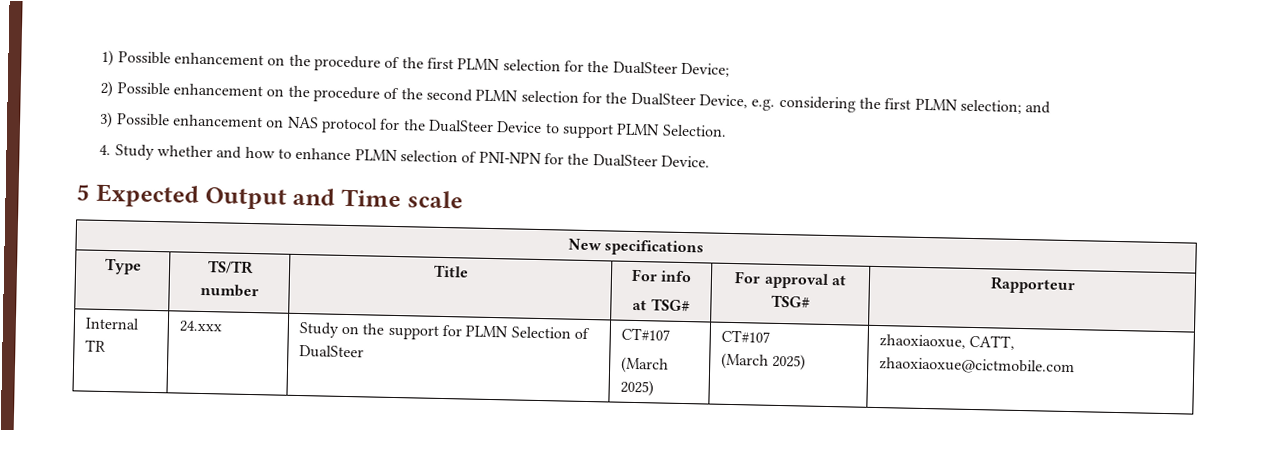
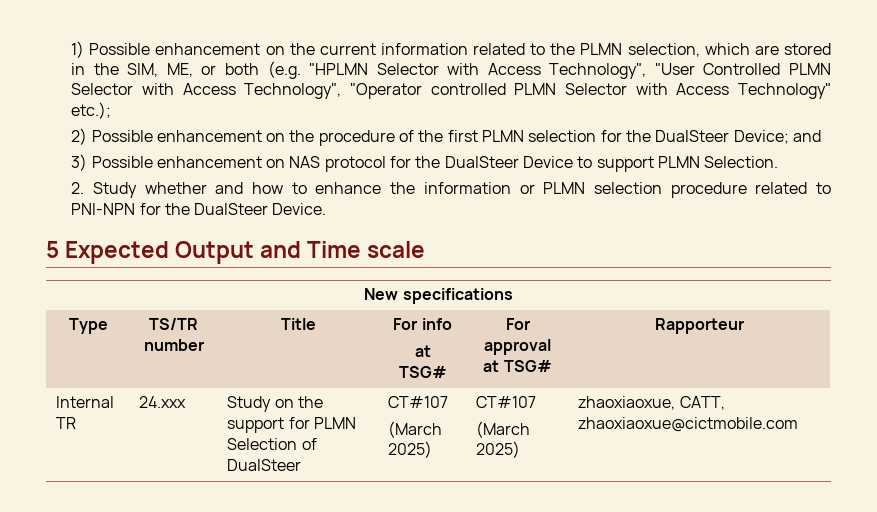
(311, 60) none -> [319,43,832,57] [71,61,832,79] [71,83,832,99] [71,102,112,119] [71,128,315,145] current information related to the PLMN selection, which are stored in the SIM, ME, or both (e.g. "HPLMN Selector with Access Technology", "User Controlled PLMN Selector with Access Technology", "Operator controlled PLMN Selector with Access Technology" etc.); // 2) Possible enhancement on the
[100,80,1022,114] // 2) Possible enhancement on the procedure of the second PLMN selection for the DualSteer Device, e.g. considering the first PLMN selection; -> (789, 137) none
[99,144,112,156] 4. -> [71,182,85,194] 2.
[354,149,478,163] PLMN selection of -> [390,182,832,198] the information or PLMN selection procedure related to

